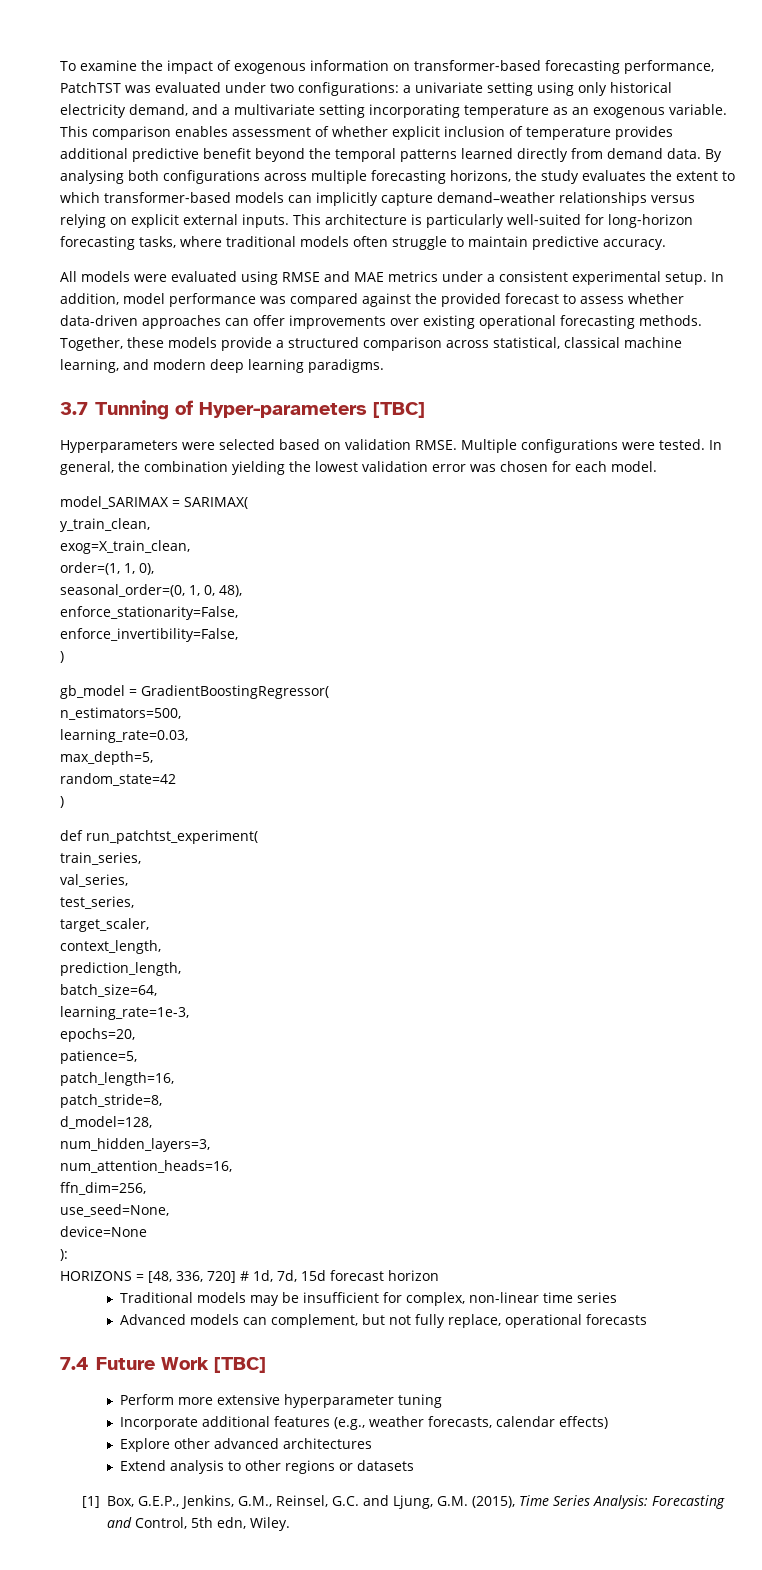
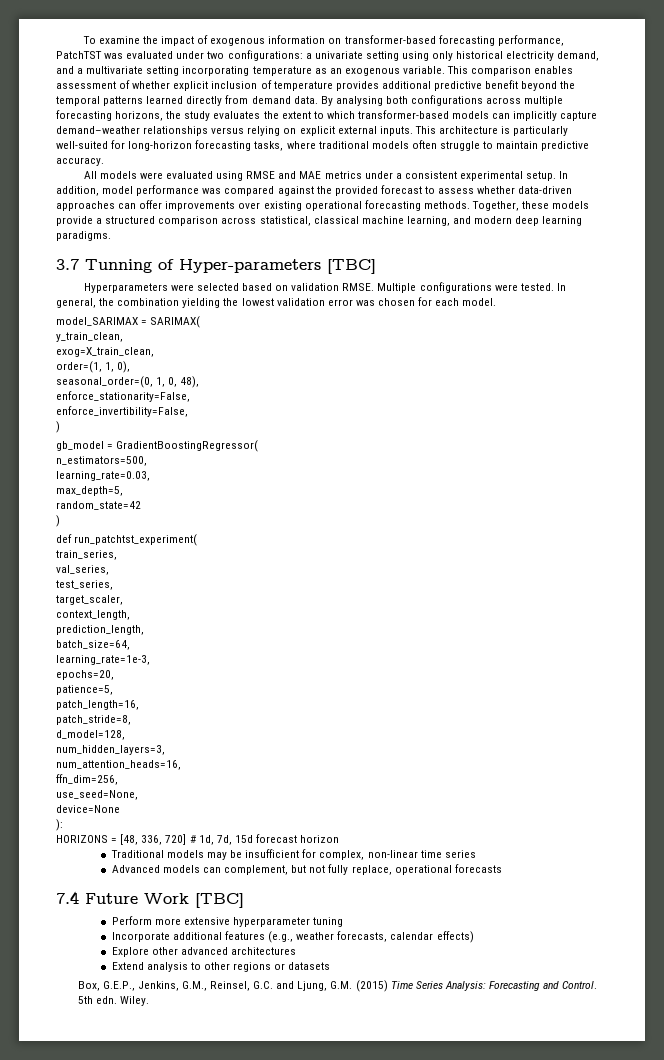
[82,1496,101,1508] [1] -> (331, 966) none
[472,1496,516,1508] (2015), -> [355,980,388,992] (2015)
[135,1517,247,1529] Control, 5th edn, -> [562,981,598,989] [77,996,117,1004] Control. 5th edn.

